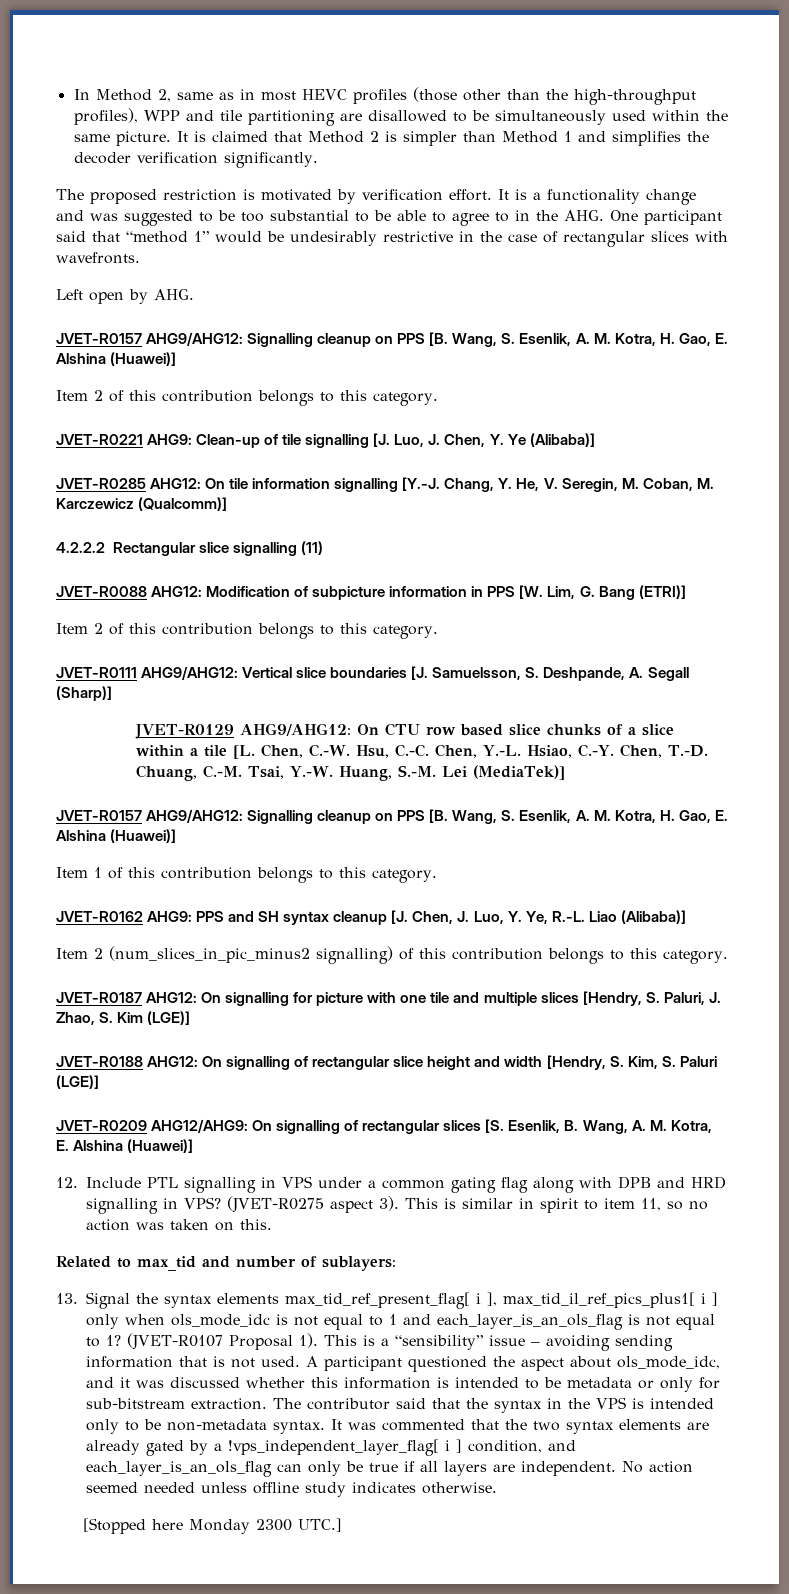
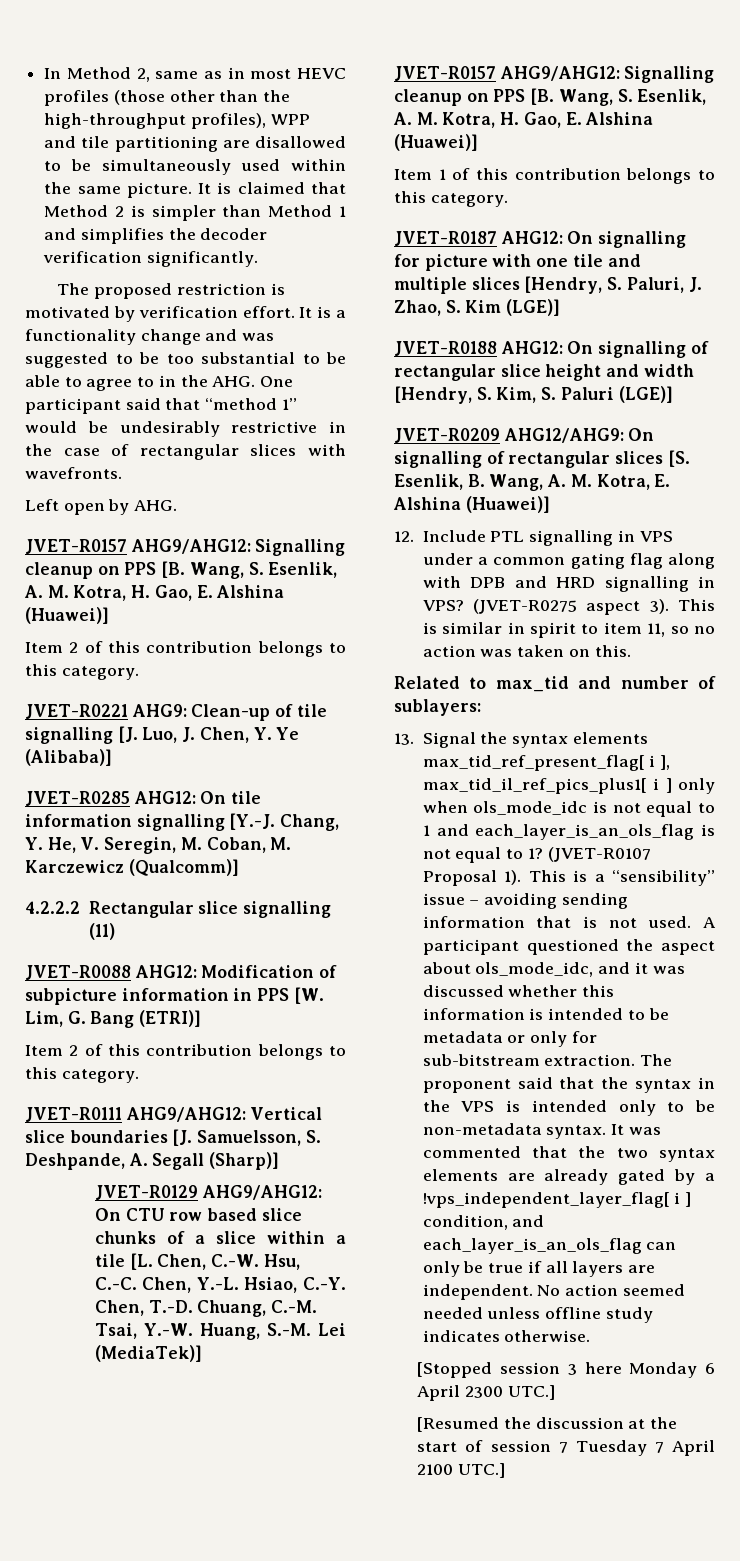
[56,910,686,925] [56,946,728,964] // JVET-R0162 AHG9: PPS and SH syntax cleanup [J. Chen, J. Luo, Y. Ye, R.-L. Liao (Alibaba)] // Item 2 (num_slices_in_pic_minus2 signalling) of this contribution belongs to this category. -> (508, 200) none
[307,1398,390,1410] contributor -> [422,1079,511,1093] proponent
[151,1519,292,1534] here Monday 2300 -> [500,1362,715,1378] [417,1385,555,1401] [417,1417,678,1432] [417,1440,715,1456] [417,1464,454,1475] session 3 here Monday 6 April 2300 UTC.] // [Resumed the discussion at the start of session 7 Tuesday 7 April 2100

